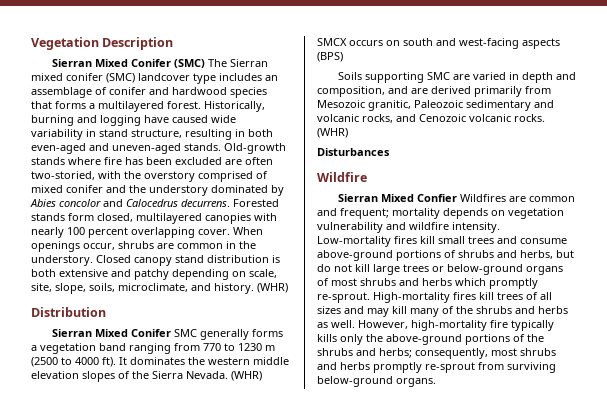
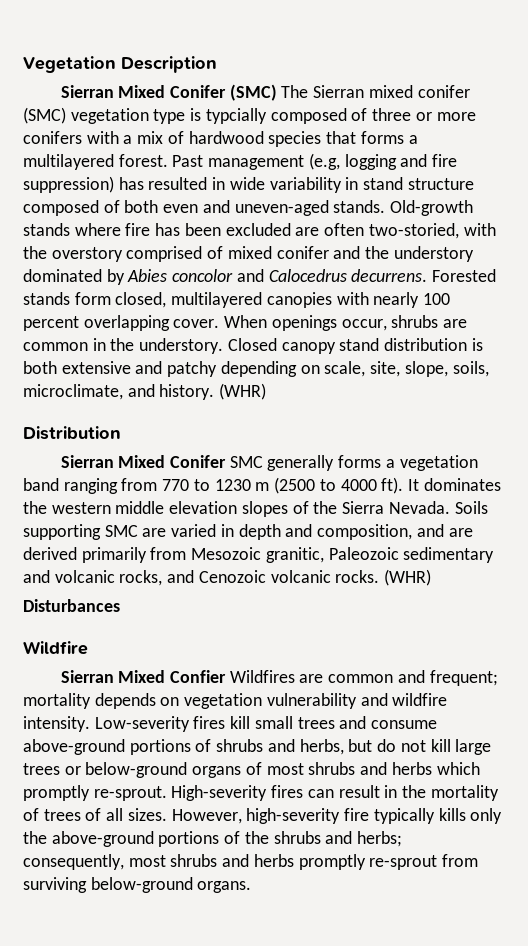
[138,73,278,84] [31,87,169,98] landcover type includes an assemblage of conifer and -> [70,108,476,124] [23,131,184,144] vegetation type is typcially composed of three or more conifers with a mix of
[204,101,265,112] [31,115,236,126] [31,129,273,140] [31,143,86,154] Historically, burning and logging have caused wide variability in stand structure, resulting in both even-aged -> [172,153,458,170] [23,176,474,193] [23,200,199,216] Past management (e.g, logging and fire suppression) has resulted in wide variability in stand structure composed of both even
[231,371,262,381] [317,38,560,49] [317,52,343,62] (WHR) SMCX occurs on south and west-facing aspects (BPS) // -> (450, 507) none
[317,236,391,247] Low-mortality -> [94,716,190,732] Low-severity
[373,292,552,303] [317,306,568,317] [317,320,487,331] High-mortality fires kill trees of all sizes and may kill many of the shrubs and herbs as well. However, high-mortality -> [171,785,499,801] [23,808,341,824] High-severity fires can result in the mortality of trees of all sizes. However, high-severity

